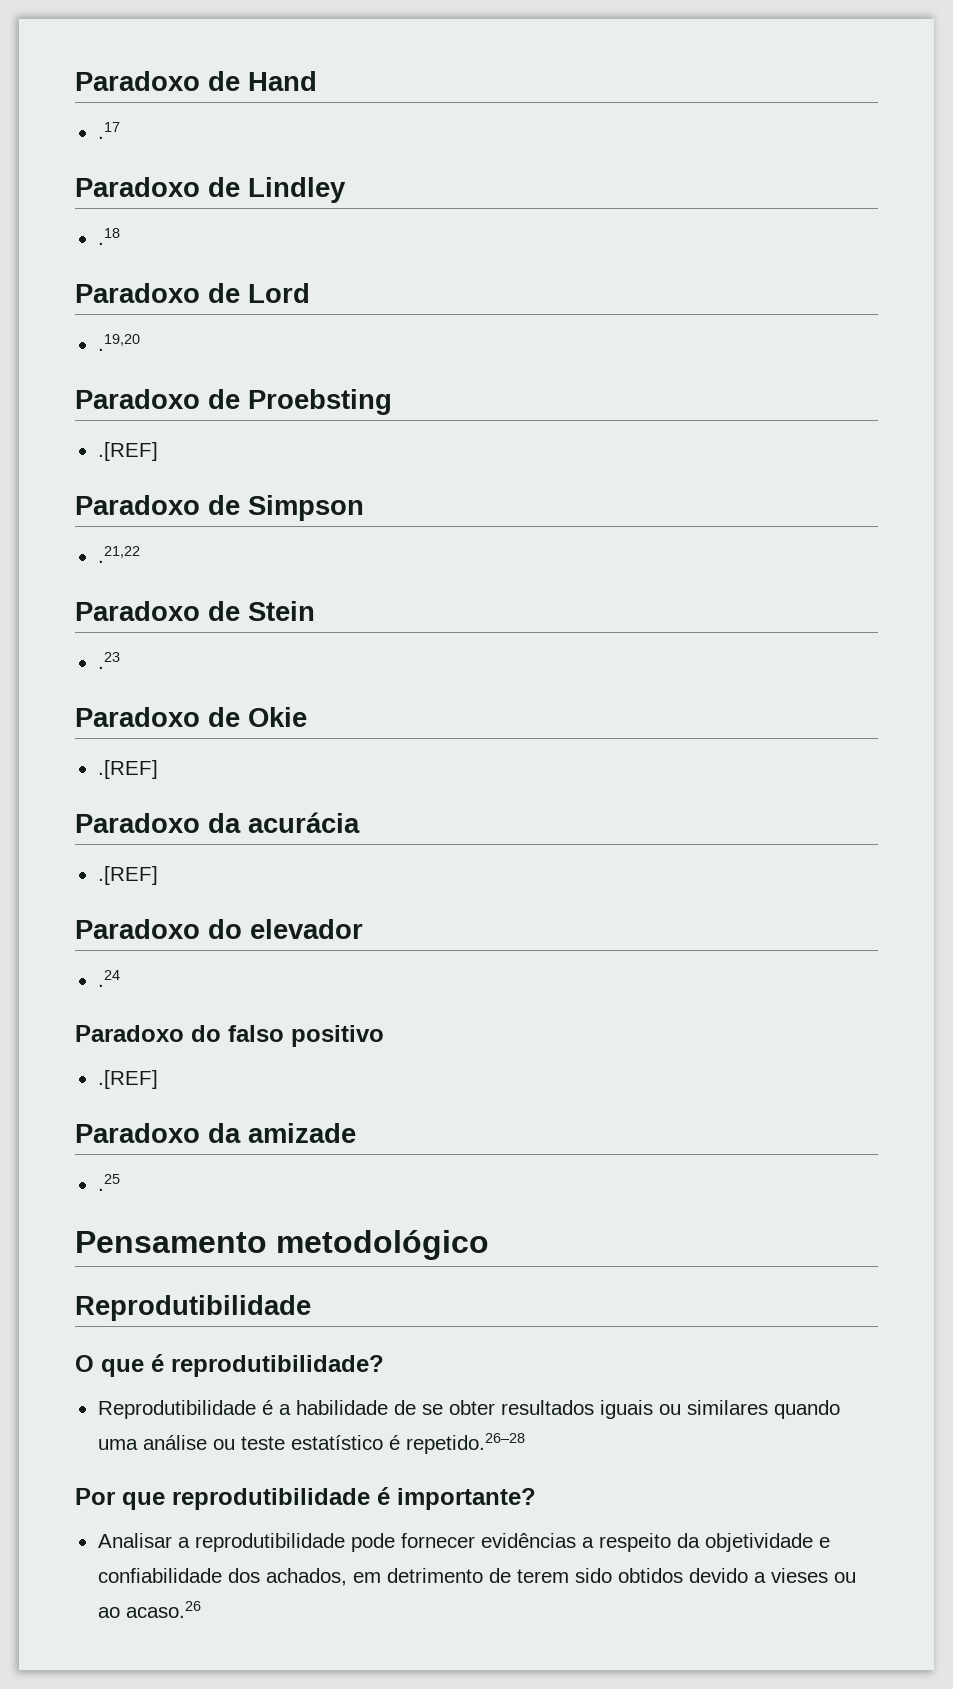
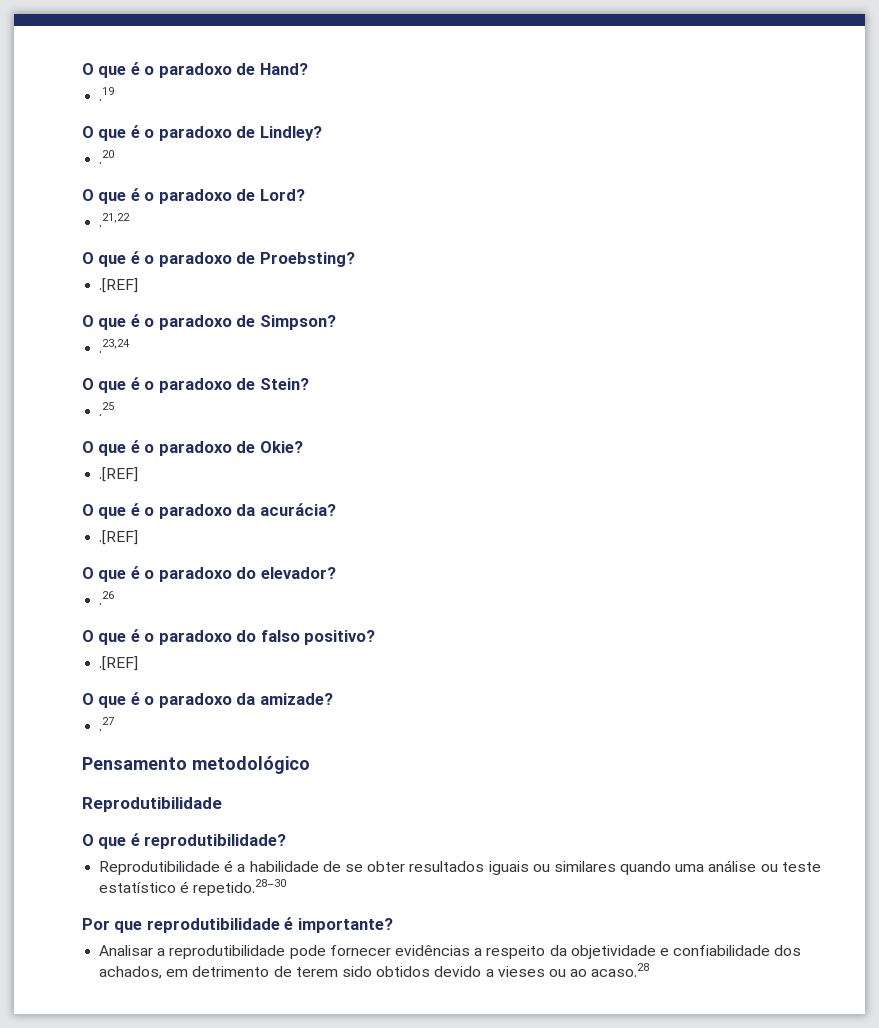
[75,71,317,91] [97,122,120,139] [75,177,346,203] [97,228,120,245] [75,283,310,303] [97,334,140,351] [75,389,392,415] [97,442,158,461] [75,495,364,521] [97,546,140,563] [75,601,315,621] [97,652,120,669] [75,707,307,727] [97,760,158,779] [75,812,360,833] [97,866,158,885] [75,919,363,939] [97,970,120,987] [75,1025,184,1042] Paradoxo de Hand // .17 // Paradoxo de Lindley // .18 // Paradoxo de Lord // .19,20 // Paradoxo de Proebsting // .[REF] // Paradoxo de Simpson // .21,22 // Paradoxo de Stein // .23 // Paradoxo de Okie // .[REF] // Paradoxo da acurácia // .[REF] // Paradoxo do elevador // .24 // Paradoxo -> [82,62,308,78] [99,87,115,101] [82,125,322,141] [99,150,115,164] [82,188,305,204] [99,213,131,227] [82,251,355,267] [99,278,139,293] [82,314,336,330] [99,339,131,353] [82,377,309,393] [99,402,115,416] [82,440,303,456] [99,467,139,482] [82,503,336,519] [99,530,139,545] [82,566,336,582] [99,591,115,605] [82,629,232,645] O que é o paradoxo de Hand? // .19 // O que é o paradoxo de Lindley? // .20 // O que é o paradoxo de Lord? // .21,22 // O que é o paradoxo de Proebsting? // .[REF] // O que é o paradoxo de Simpson? // .23,24 // O que é o paradoxo de Stein? // .25 // O que é o paradoxo de Okie? // .[REF] // O que é o paradoxo da acurácia? // .[REF] // O que é o paradoxo do elevador? // .26 // O que é o paradoxo
[291,1025,384,1047] [97,1070,158,1089] [75,1123,356,1143] [97,1174,120,1191] positivo // .[REF] // Paradoxo da amizade // .25 -> [304,630,376,645] [99,656,139,671] [82,692,333,708] [99,717,115,731] positivo? // .[REF] // O que é o paradoxo da amizade? // .27
[405,1433,525,1454] repetido.26–28 -> [193,879,287,896] repetido.28–30
[125,1601,201,1618] acaso.26 -> [591,963,650,977] acaso.28

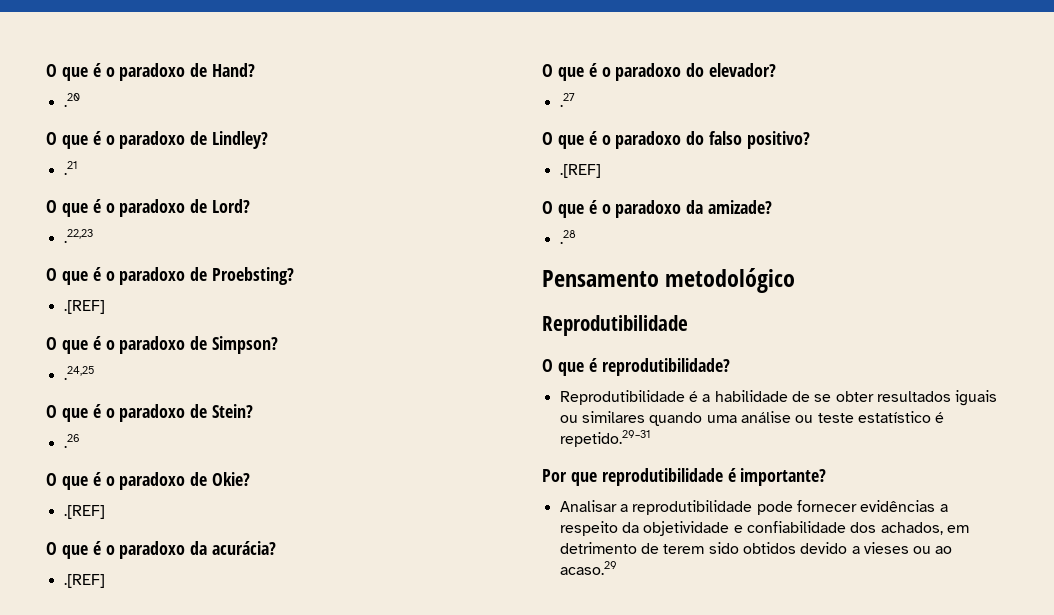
[99,87,115,101] .19 -> [63,93,80,107] .20
[99,150,115,164] .20 -> [63,161,77,175] .21
[99,213,131,227] .21,22 -> [63,229,93,243] .22,23
[99,339,131,353] .23,24 -> [63,366,94,380] .24,25
[99,402,115,416] .25 -> [63,434,80,448] .26
[99,591,115,605] .26 -> [559,93,575,107] .27
[99,717,115,731] .27 -> [559,230,576,244] .28
[193,879,287,896] repetido.28–30 -> [559,430,650,447] repetido.29–31
[591,963,650,977] acaso.28 -> [559,561,617,575] acaso.29

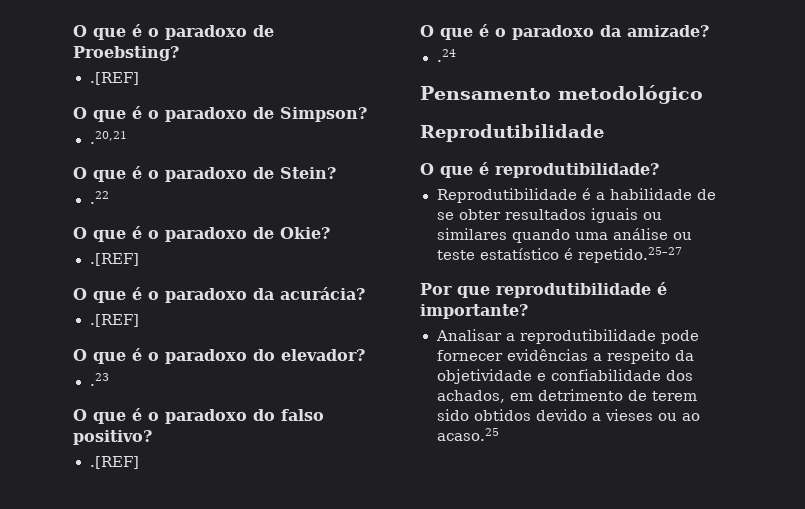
[46,63,256,81] [63,93,80,107] [46,131,269,149] [63,161,77,175] [46,199,251,217] [63,229,93,243] [46,267,208,285] O que é o paradoxo de Hand? // .20 // O que é o paradoxo de Lindley? // .21 // O que é o paradoxo de Lord? // .22,23 // O que é o paradoxo de -> [73,24,274,40] O que é o paradoxo de
[63,366,94,380] .24,25 -> [89,131,127,144] .20,21
[63,434,80,448] .26 -> [89,191,109,204] .22
[559,93,575,107] .27 -> [89,373,109,386] .23
[559,230,576,244] .28 -> [436,49,456,62] .24
[559,430,650,447] repetido.29–31 -> [577,247,682,263] repetido.25–27
[559,561,617,575] acaso.29 -> [436,428,499,441] acaso.25

